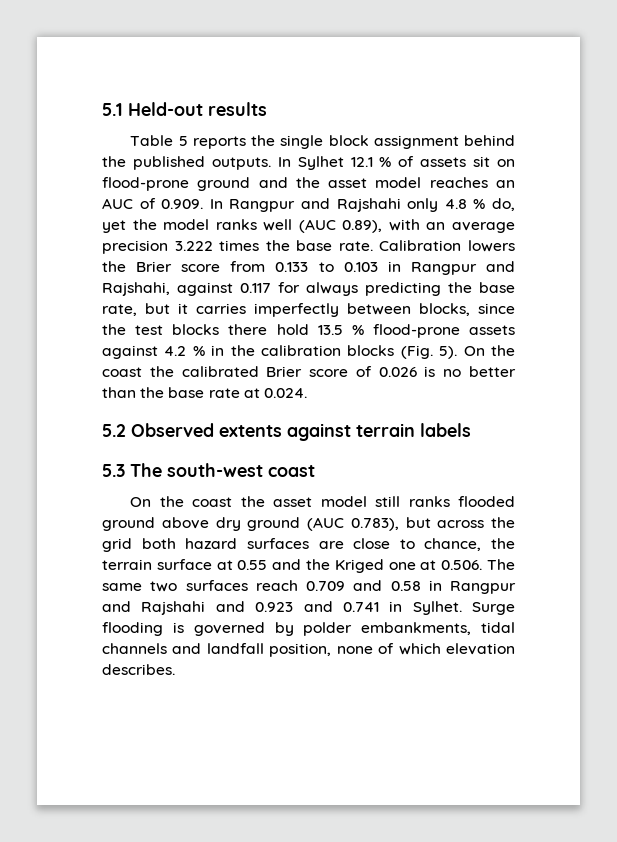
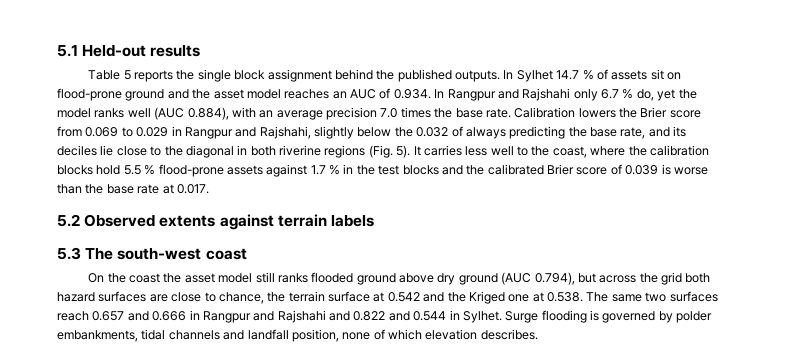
[350,157,373,167] 12.1 -> [556,70,580,80] 14.7
[161,199,204,209] 0.909. -> [393,89,431,99] 0.934.
[444,199,467,209] 4.8 -> [601,89,619,99] 6.7
[342,220,383,233] 0.89), -> [187,107,229,120] 0.884),
[174,241,213,251] 3.222 -> [380,108,398,118] 7.0
[275,262,378,272] 0.133 to 0.103 -> [85,127,169,137] 0.069 to 0.029
[177,282,300,296] against 0.117 for -> [314,126,463,139] slightly below the 0.032 of
[145,303,515,317] [102,324,343,335] but it carries imperfectly between blocks, since the test blocks there hold 13.5 -> [648,126,687,137] [57,145,709,158] [57,165,141,175] and its deciles lie close to the diagonal in both riverine regions (Fig. 5). It carries less well to the coast, where the calibration blocks hold 5.5
[164,346,187,356] 4.2 -> [310,165,326,175] 1.7
[261,345,515,359] [102,367,142,377] calibration blocks (Fig. 5). On the coast -> [378,165,463,175] test blocks and
[378,366,516,377] 0.026 is no better -> [625,164,708,175] 0.039 is worse
[263,388,307,398] 0.024. -> [176,184,209,194] 0.017.
[350,518,399,531] 0.783), -> [534,272,575,285] 0.794),
[237,560,268,570] 0.55 -> [387,292,420,302] 0.542
[441,560,483,570] 0.506. -> [547,292,583,302] 0.538.
[306,580,421,591] 0.709 and 0.58 -> [92,311,187,321] 0.657 and 0.666
[255,601,379,612] 0.923 and 0.741 -> [353,311,447,321] 0.822 and 0.544

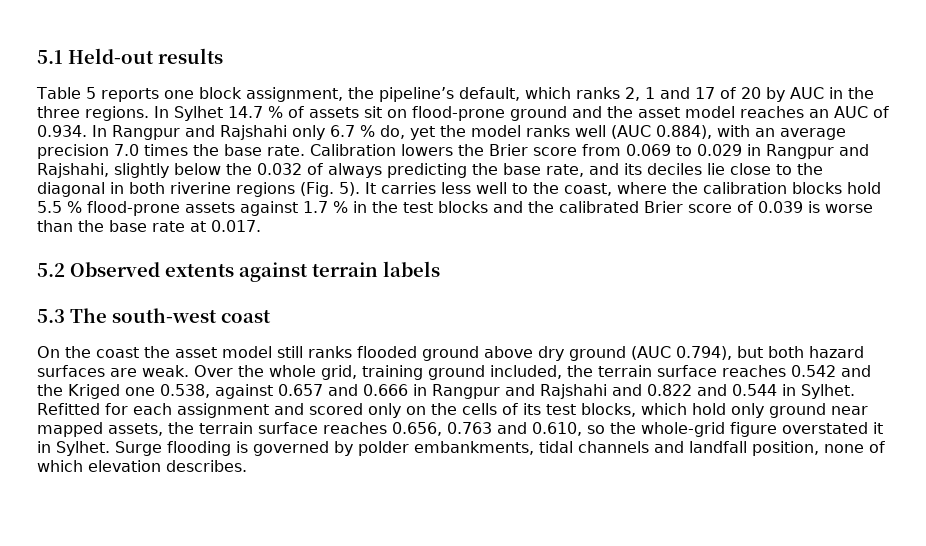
[176,69,500,82] the single block assignment behind the published outputs. -> [163,87,874,102] [37,106,149,121] one block assignment, the pipeline’s default, which ranks 2, 1 and 17 of 20 by AUC in the three regions.
[599,272,682,285] across the grid -> (763, 352) none
[171,291,385,304] close to chance, the terrain surface at -> [142,365,786,380] weak. Over the whole grid, training ground included, the terrain surface reaches
[532,291,718,302] [57,311,89,321] at 0.538. The same two surfaces reach -> [160,384,273,399] 0.538, against
(502, 317) none -> [37,403,868,418] [37,422,883,437] [37,441,110,456] Refitted for each assignment and scored only on the cells of its test blocks, which hold only ground near mapped assets, the terrain surface reaches 0.656, 0.763 and 0.610, so the whole-grid figure overstated it in Sylhet.

